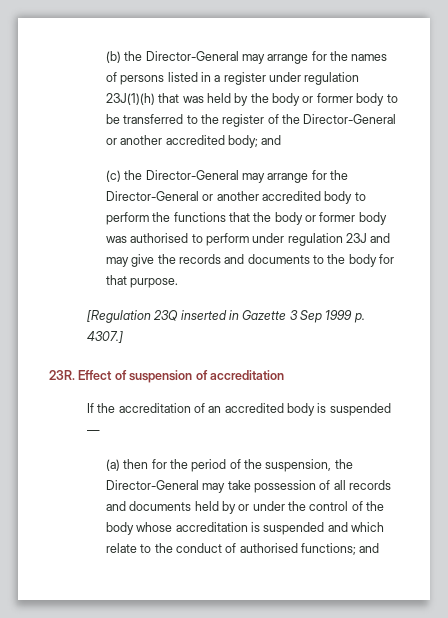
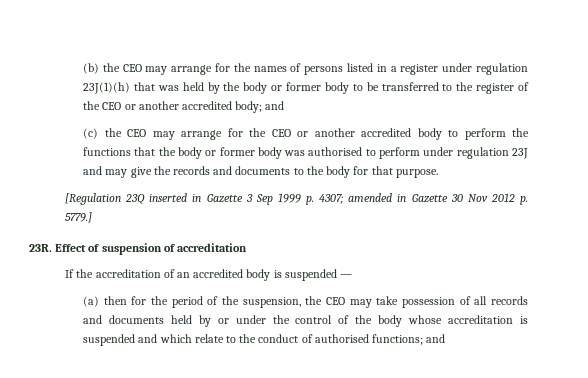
[145,51,239,61] Director-General -> [122,64,142,72] CEO
[303,114,397,124] Director-General -> [102,102,122,110] CEO
[145,170,349,183] [105,191,199,201] Director-General may arrange for the Director-General -> [127,128,291,140] CEO may arrange for the CEO
[86,331,123,343] 4307.] -> [319,193,528,205] [65,212,93,223] 4307; amended in Gazette 30 Nov 2012 p. 5779.]
[105,480,199,490] Director-General -> [326,297,346,305] CEO

